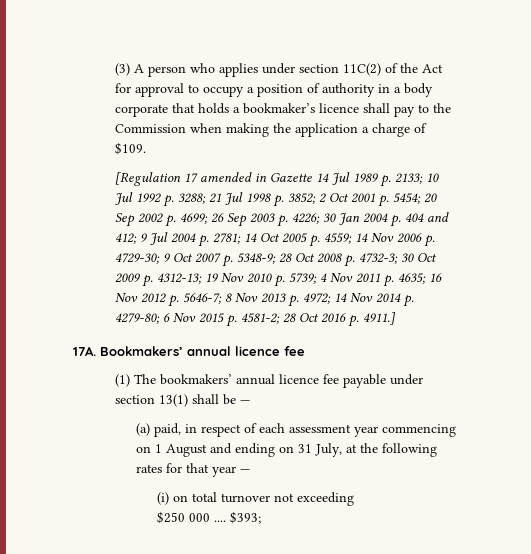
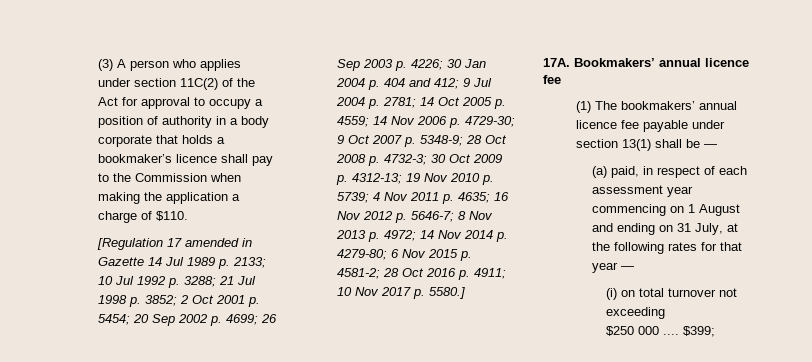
[114,142,146,155] $109. -> [155,211,188,221] $110.
[362,312,396,325] 4911.] -> [473,268,506,279] [336,287,465,299] 4911; 10 Nov 2017 p. 5580.]
[229,511,261,524] $393; -> [683,326,716,337] $399;

